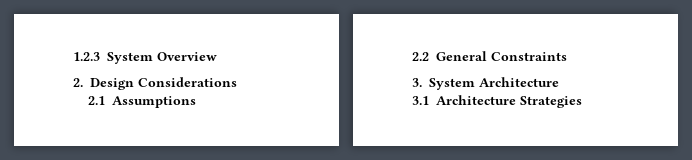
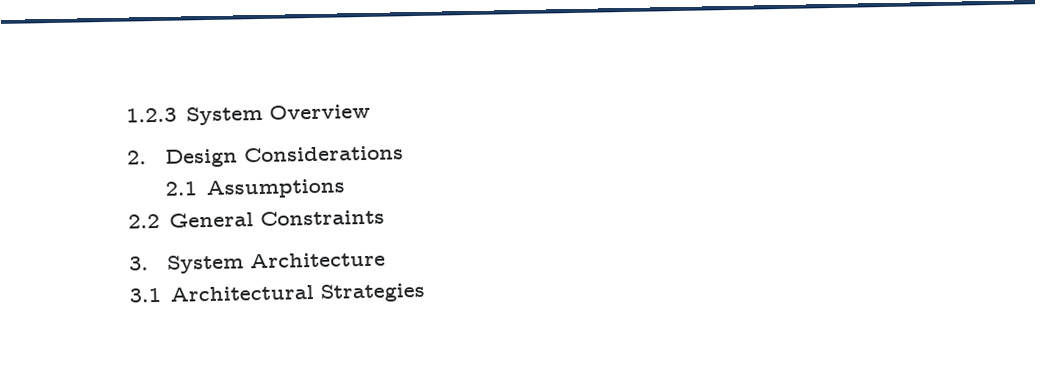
[435,95,516,105] Architecture -> [170,284,315,302] Architectural

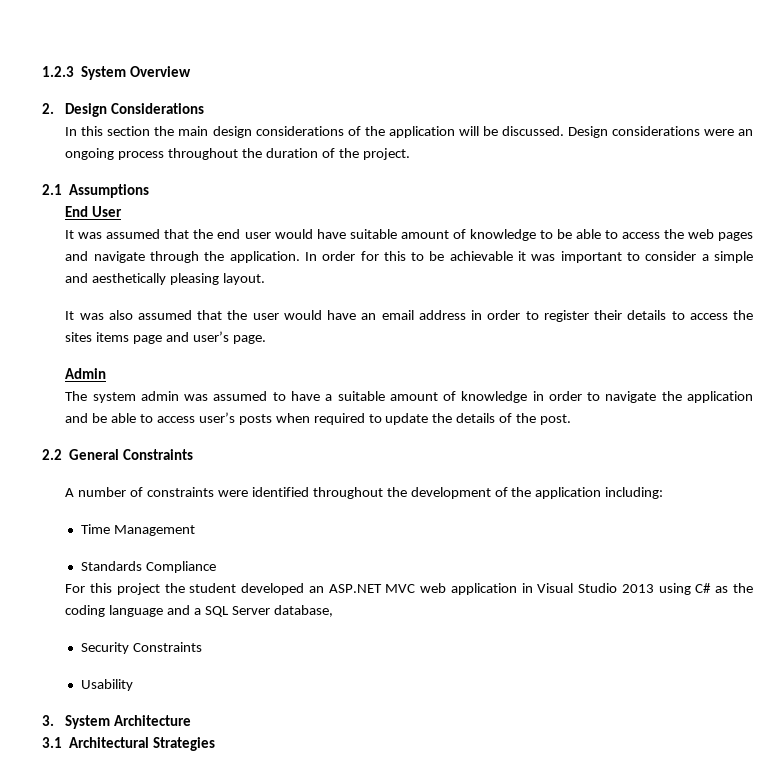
[165,178,346,200] [128,209,386,229] 2.1 Assumptions // 2.2 General Constraints -> [65,126,753,138] [65,148,410,160] [41,184,149,198] [65,206,123,217] [65,229,754,241] [65,251,753,263] [65,273,266,285] [65,310,753,322] [65,331,266,344] [65,368,107,379] [65,391,753,403] [65,412,572,425] [41,449,193,460] [65,487,664,499] [81,524,196,536] [81,561,217,573] [65,583,753,595] [65,605,333,617] [81,642,203,654] [81,679,134,691] In this section the main design considerations of the application will be discussed. Design considerations were an ongoing process throughout the duration of the project. // 2.1 Assumptions // End User // It was assumed that the end user would have suitable amount of knowledge to be able to access the web pages and navigate through the application. In order for this to be achievable it was important to consider a simple and aesthetically pleasing layout. // It was also assumed that the user would have an email address in order to register their details to access the sites items page and user’s page. // Admin // The system admin was assumed to have a suitable amount of knowledge in order to navigate the application and be able to access user’s posts when required to update the details of the post. // 2.2 General Constraints // A number of constraints were identified throughout the development of the application including: // Time Management // Standards Compliance // For this project the student developed an ASP.NET MVC web application in Visual Studio 2013 using C# as the coding language and a SQL Server database, // Security Constraints // Usability

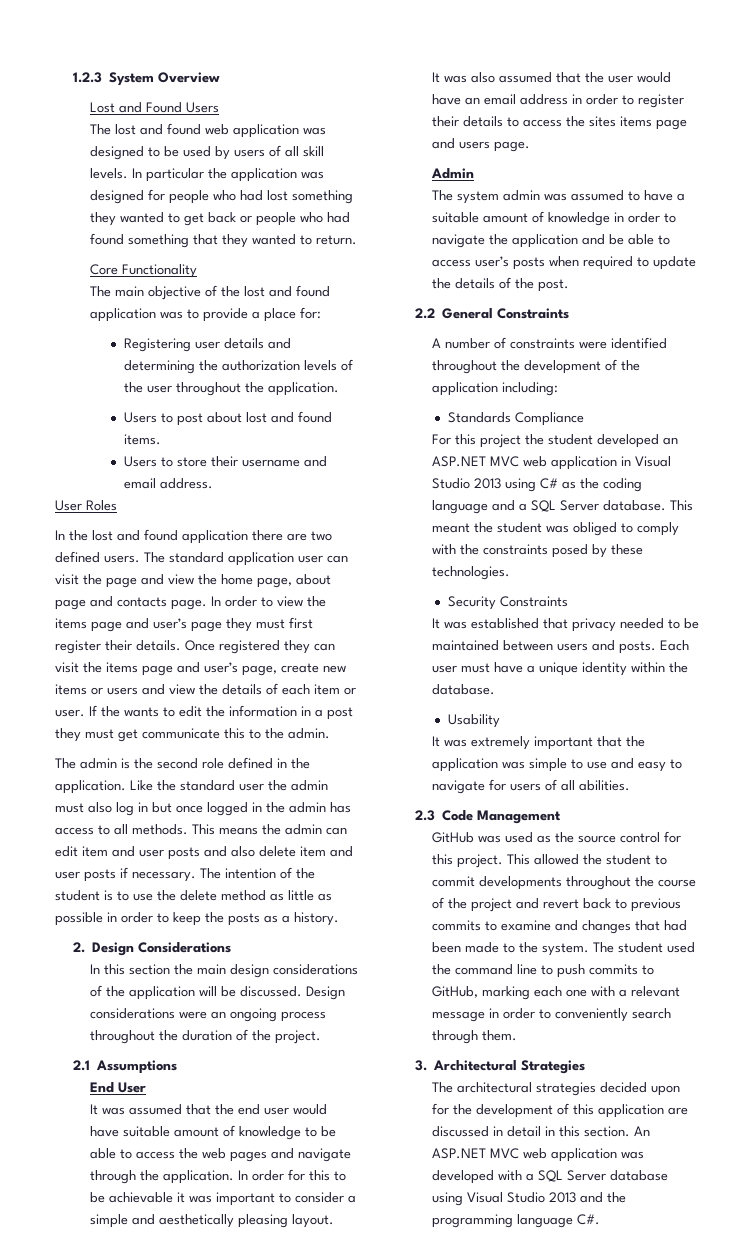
(191, 71) none -> [90,102,220,113] [90,123,327,138] [90,145,325,160] [90,168,325,182] [90,189,354,204] [90,212,351,226] [90,233,358,248] [90,264,198,278] [90,285,331,300] [90,307,322,322] [123,338,291,352] [123,359,353,374] [123,382,339,396] [123,411,332,426] [123,434,161,445] [123,456,327,467] [123,478,213,489] [55,500,117,511] [55,529,332,544] [55,551,348,566] [55,574,331,588] [55,596,326,610] [55,617,313,632] [55,640,335,654] [55,662,346,676] [55,683,356,695] [55,705,353,720] [55,728,330,742] [55,757,310,769] [55,780,328,794] [55,802,351,816] [55,824,347,835] [55,846,353,860] [55,867,315,882] [55,890,332,901] [55,912,339,926] // Lost and Found Users // The lost and found web application was designed to be used by users of all skill levels. In particular the application was designed for people who had lost something they wanted to get back or people who had found something that they wanted to return. // Core Functionality // The main objective of the lost and found application was to provide a place for: // Registering user details and determining the authorization levels of the user throughout the application. // Users to post about lost and found items. // Users to store their username and email address. // User Roles // In the lost and found application there are two defined users. The standard application user can visit the page and view the home page, about page and contacts page. In order to view the items page and user’s page they must first register their details. Once registered they can visit the items page and user’s page, create new items or users and view the details of each item or user. If the wants to edit the information in a post they must get communicate this to the admin. // The admin is the second role defined in the application. Like the standard user the admin must also log in but once logged in the admin has access to all methods. This means the admin can edit item and user posts and also delete item and user posts if necessary. The intention of the student is to use the delete method as little as possible in order to keep the posts as a history.
[192,331,229,342] user’s -> [459,141,491,149] users
[81,524,196,536] // Time Management -> (559, 389) none
[273,605,333,617] [81,642,203,654] [81,679,134,691] [41,715,192,729] [41,737,215,751] database, // Security Constraints // Usability // 3. System Architecture // 3.1 Architectural Strategies -> [603,500,694,511] [432,522,680,536] [432,544,644,558] [432,566,511,580] [448,596,569,610] [432,618,700,632] [432,640,690,654] [432,662,689,676] [432,684,496,695] [448,714,501,728] [432,736,646,750] [432,758,683,772] [432,779,631,794] [414,810,561,824] [432,831,682,843] [432,854,668,868] [432,876,697,890] [432,897,682,912] [432,920,688,934] [432,942,696,956] [432,964,655,978] [432,986,681,1000] [432,1008,672,1022] [432,1030,518,1044] [414,1060,585,1074] [432,1082,681,1096] [432,1103,689,1118] [432,1126,651,1137] [432,1148,645,1162] [432,1170,669,1184] [432,1192,627,1206] [432,1214,601,1228] database. This meant the student was obliged to comply with the constraints posed by these technologies. // Security Constraints // It was established that privacy needed to be maintained between users and posts. Each user must have a unique identity within the database. // Usability // It was extremely important that the application was simple to use and easy to navigate for users of all abilities. // 2.3 Code Management // GitHub was used as the source control for this project. This allowed the student to commit developments throughout the course of the project and revert back to previous commits to examine and changes that had been made to the system. The student used the command line to push commits to GitHub, marking each one with a relevant message in order to conveniently search through them. // 3. Architectural Strategies // The architectural strategies decided upon for the development of this application are discussed in detail in this section. An ASP.NET MVC web application was developed with a SQL Server database using Visual Studio 2013 and the programming language C#.

